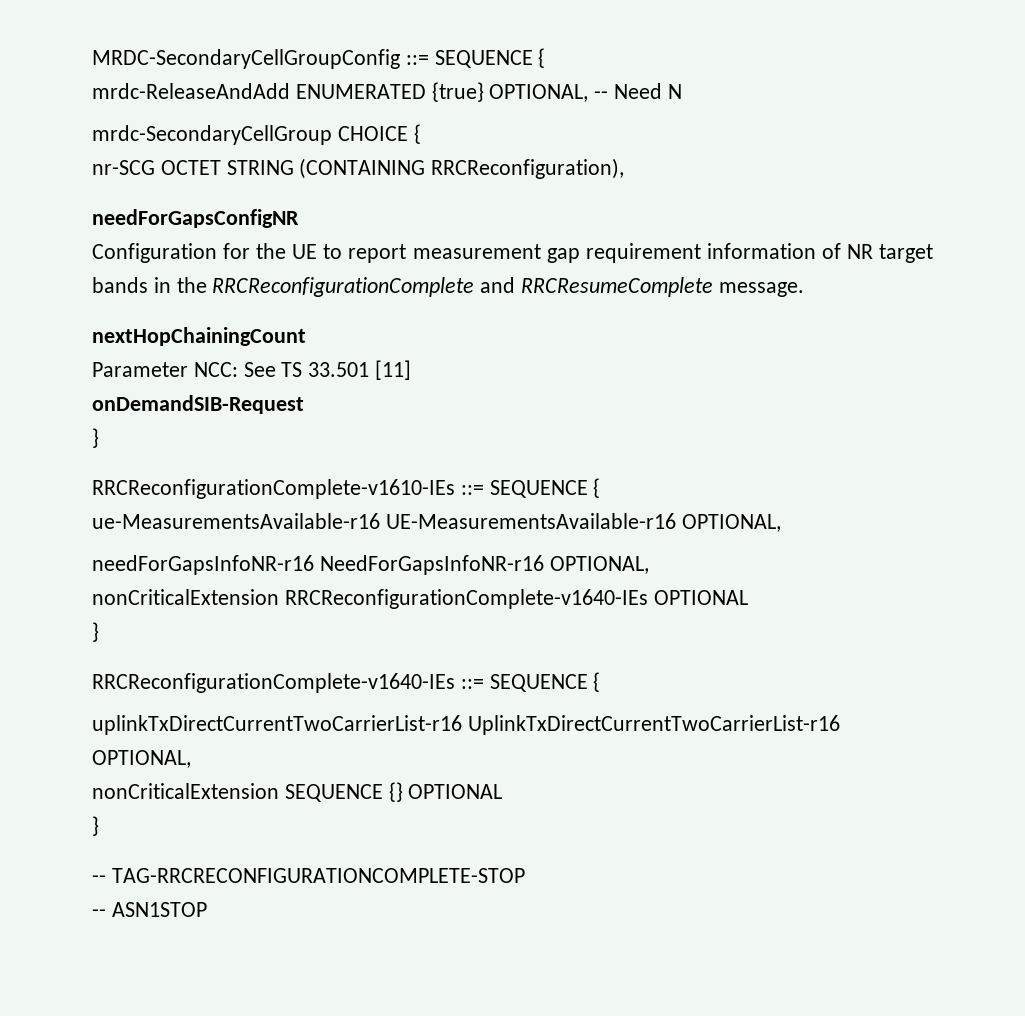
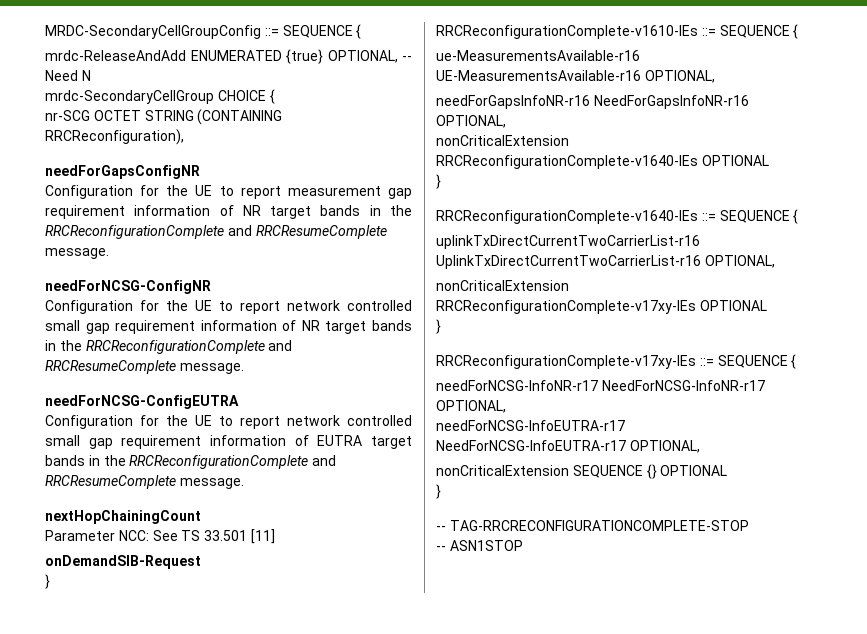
(804, 289) none -> [45,280,211,294] [45,300,412,314] [45,320,412,334] [45,340,293,354] [45,360,244,374] [45,395,239,409] [45,415,412,429] [45,435,412,449] [45,455,337,469] [45,475,244,489] // needForNCSG-ConfigNR // Configuration for the UE to report network controlled small gap requirement information of NR target bands in the RRCReconfigurationComplete and RRCResumeComplete message. // needForNCSG-ConfigEUTRA // Configuration for the UE to report network controlled small gap requirement information of EUTRA target bands in the RRCReconfigurationComplete and RRCResumeComplete message.
(191, 759) none -> [436,280,569,291] [436,300,767,314] [436,319,441,334] [436,354,797,369] [436,380,765,391] [436,400,506,413] [436,420,625,431] [436,440,700,453] // nonCriticalExtension RRCReconfigurationComplete-v17xy-IEs OPTIONAL // } // RRCReconfigurationComplete-v17xy-IEs ::= SEQUENCE { // needForNCSG-InfoNR-r17 NeedForNCSG-InfoNR-r17 OPTIONAL, // needForNCSG-InfoEUTRA-r17 NeedForNCSG-InfoEUTRA-r17 OPTIONAL,

